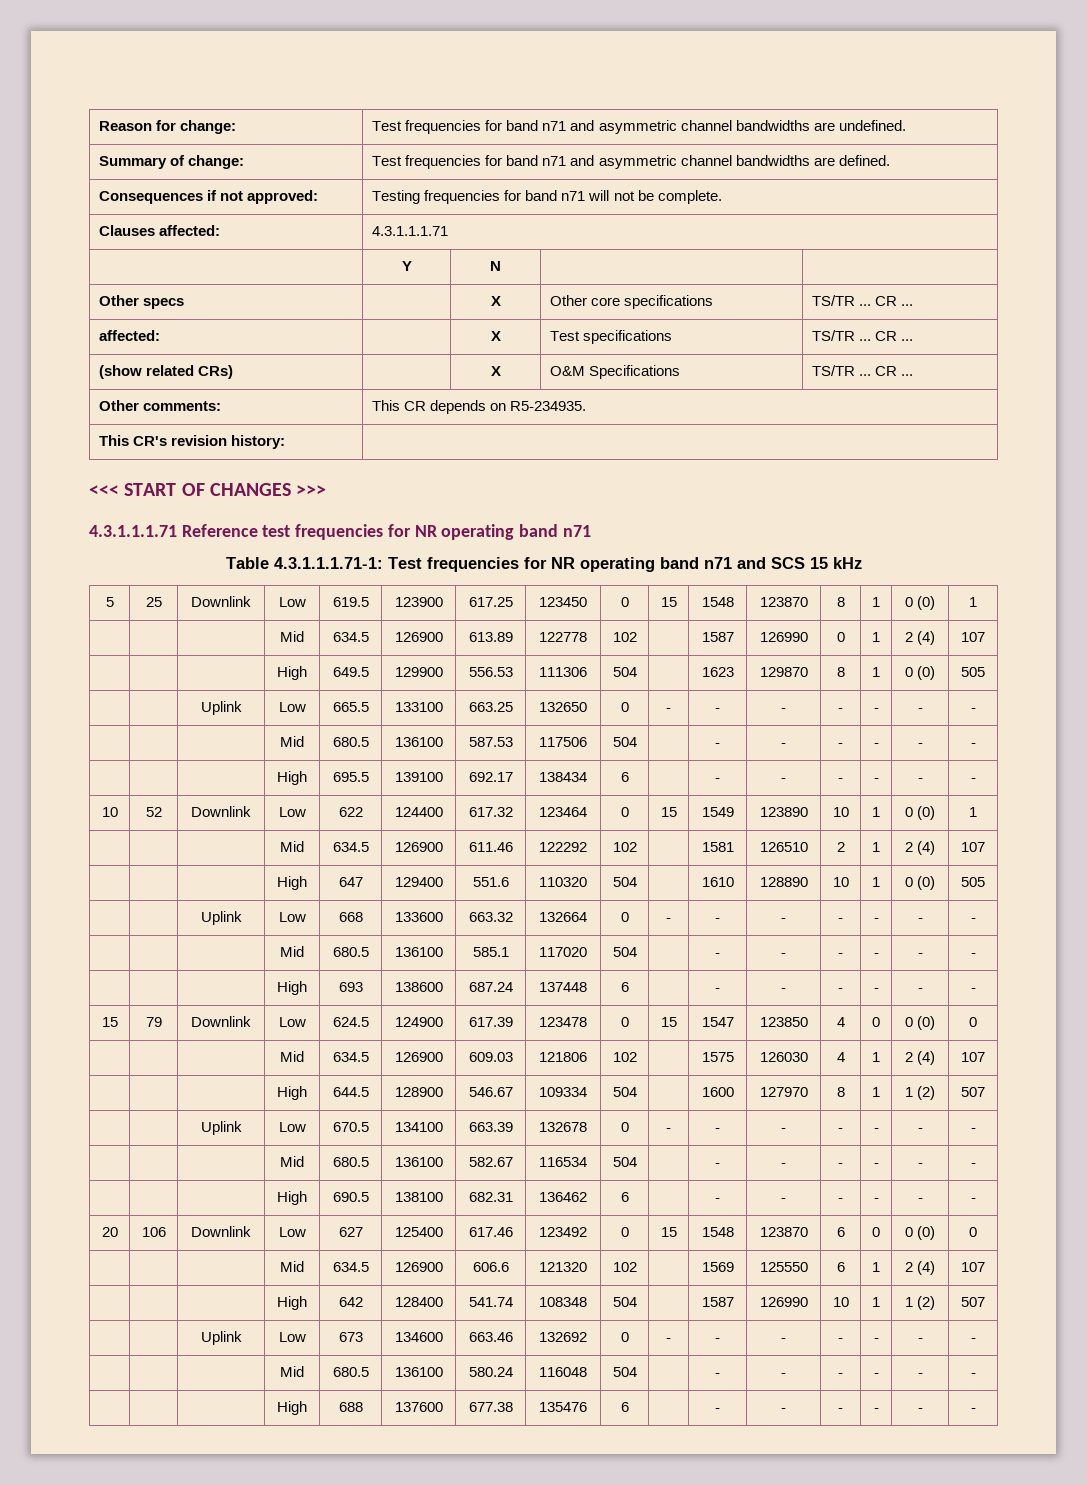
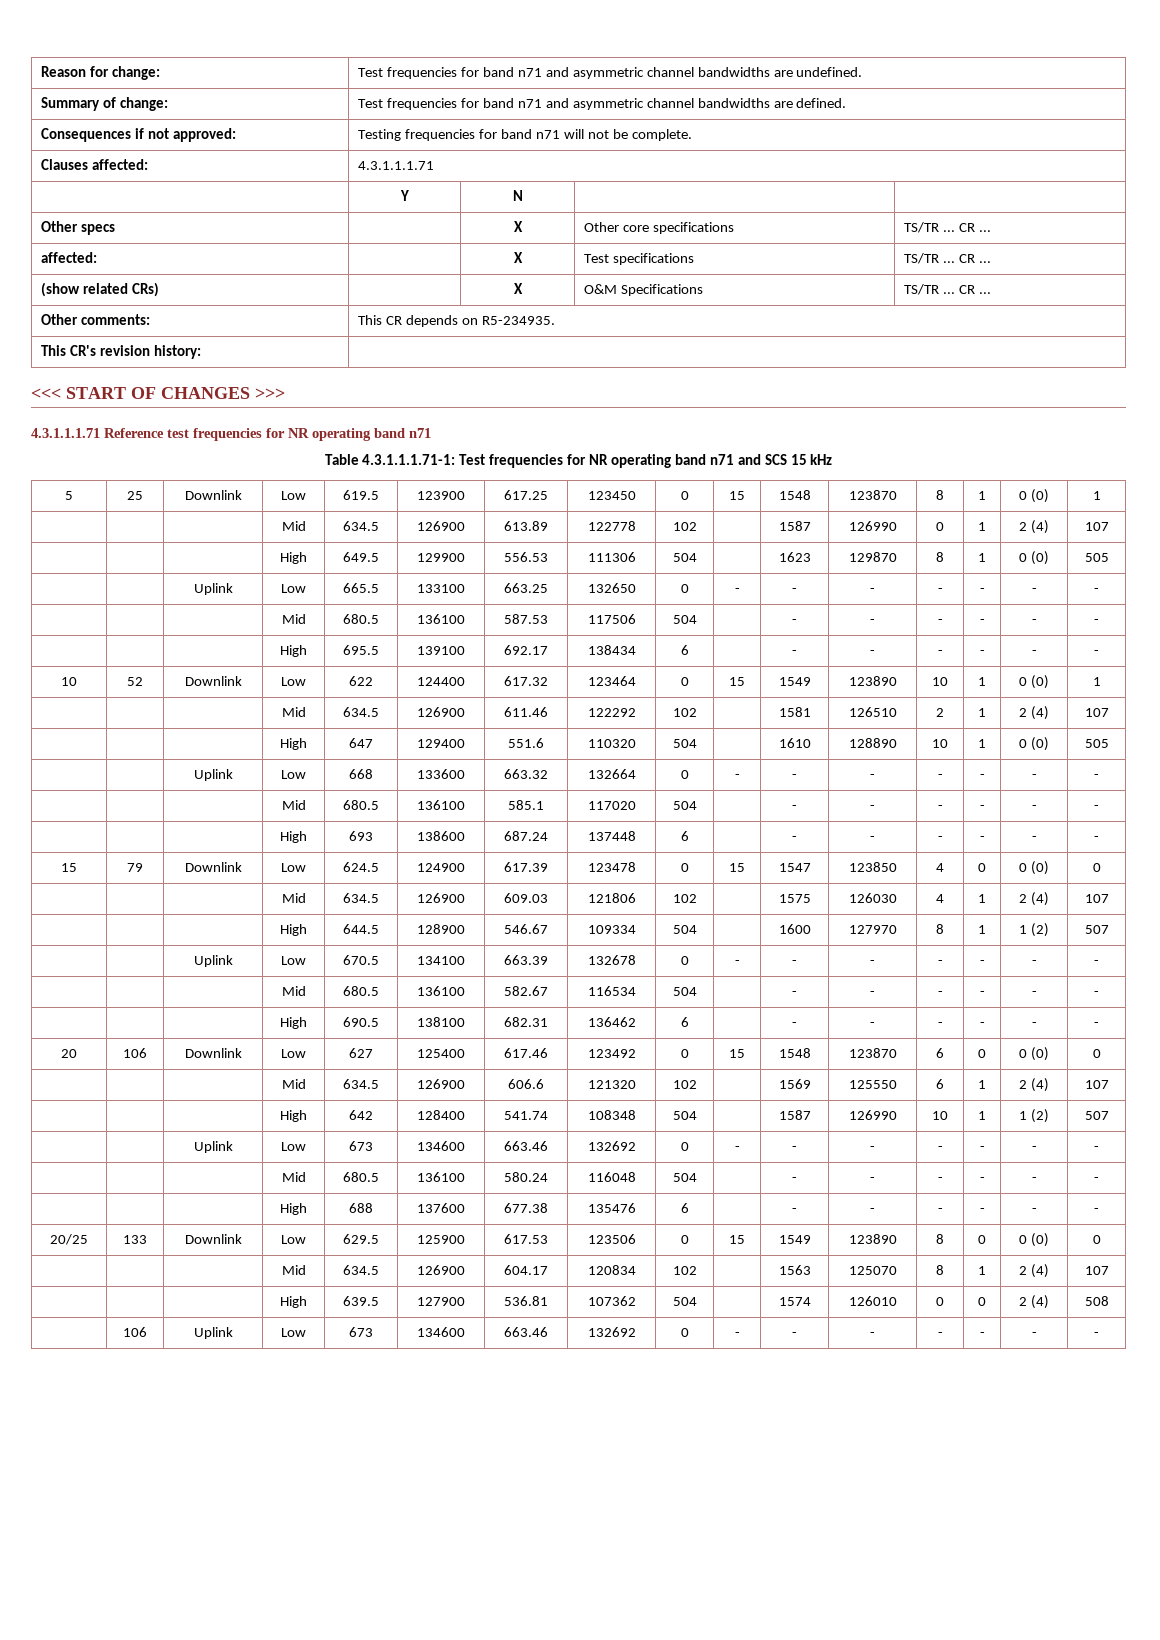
(976, 1410) none -> [50,1234,88,1245] [123,1235,147,1244] [184,1234,242,1244] [281,1235,306,1244] [343,1234,379,1244] [417,1235,465,1244] [504,1234,548,1244] [587,1234,636,1244] [680,1235,689,1244] [729,1235,745,1244] [778,1235,811,1244] [848,1234,897,1244] [936,1234,944,1244] [978,1235,986,1244] [1019,1233,1049,1247] [1092,1235,1101,1244] [281,1265,306,1275] [343,1265,379,1275] [417,1265,465,1275] [504,1265,548,1275] [587,1265,636,1275] [672,1266,697,1275] [778,1265,811,1275] [848,1266,897,1275] [936,1265,944,1275] [978,1266,986,1275] [1019,1264,1049,1278] [1084,1266,1109,1275] [280,1296,307,1308] [343,1296,379,1306] [417,1297,465,1306] [504,1296,548,1306] [587,1296,636,1306] [672,1297,697,1306] [778,1297,811,1306] [848,1296,897,1306] [936,1297,944,1306] [978,1297,986,1306] [1019,1295,1049,1309] [1084,1296,1109,1306] [123,1327,147,1337] [193,1327,233,1339] [281,1328,306,1337] [349,1327,373,1337] [417,1327,465,1337] [504,1327,548,1337] [587,1327,636,1337] [680,1328,689,1337] [734,1332,740,1337] [792,1332,797,1337] [870,1332,875,1337] [937,1332,943,1337] [979,1332,985,1337] [1031,1332,1037,1337] [1094,1332,1099,1337] // 20/25 | 133 | Downlink | Low | 629.5 | 125900 | 617.53 | 123506 | 0 | 15 | 1549 | 123890 | 8 | 0 | 0 (0) | 0 // | | | Mid | 634.5 | 126900 | 604.17 | 120834 | 102 | | 1563 | 125070 | 8 | 1 | 2 (4) | 107 // | | | High | 639.5 | 127900 | 536.81 | 107362 | 504 | | 1574 | 126010 | 0 | 0 | 2 (4) | 508 // | 106 | Uplink | Low | 673 | 134600 | 663.46 | 132692 | 0 | - | - | - | - | - | - | -

